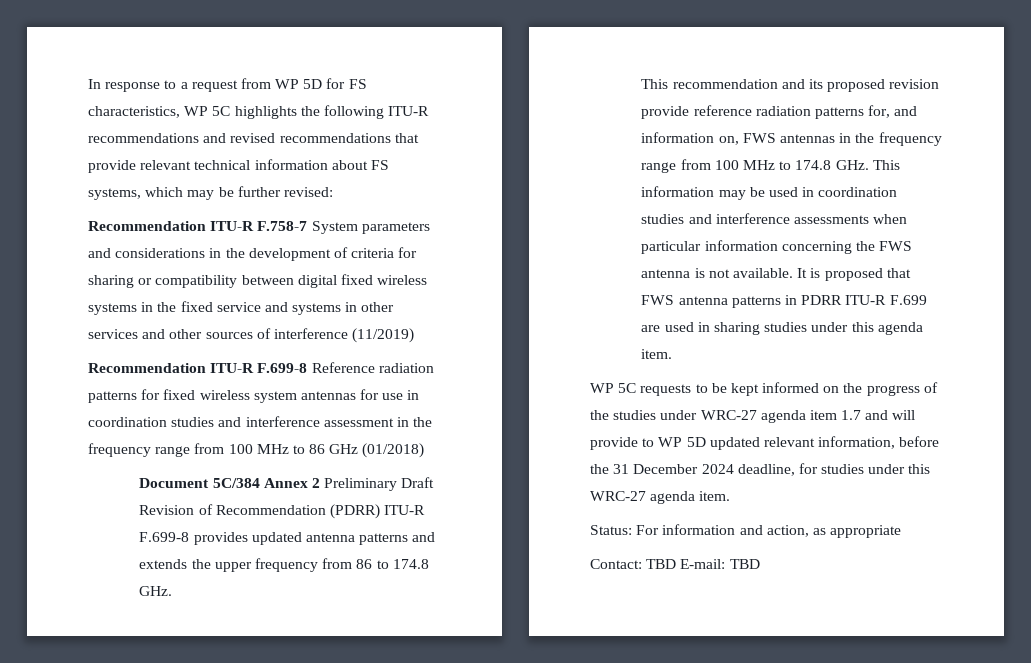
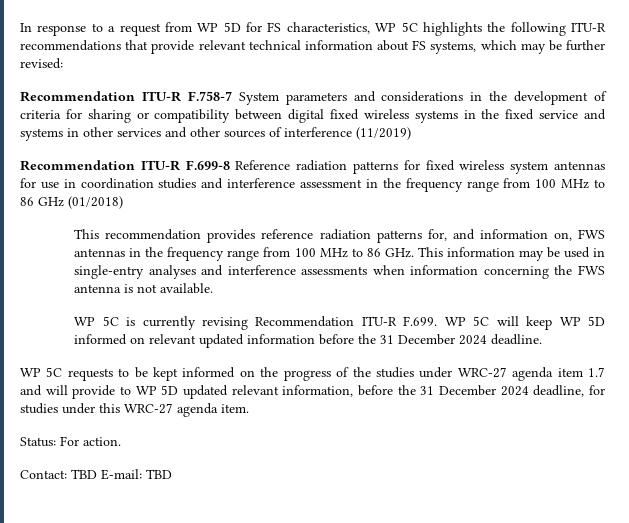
[203,133,391,143] and revised recommendations -> (121, 45) none
[139,477,435,491] [139,504,426,519] [139,532,436,545] [139,558,429,572] [139,586,173,596] [641,79,940,92] [641,106,690,119] Document 5C/384 Annex 2 Preliminary Draft Revision of Recommendation (PDRR) ITU-R F.699-8 provides updated antenna patterns and extends the upper frequency from 86 to 174.8 GHz. // This recommendation and its proposed revision provide -> [74,229,256,243] This recommendation provides
[795,160,832,170] 174.8 -> [366,248,381,257] 86
[818,187,898,197] [641,214,685,224] coordination studies -> [74,265,196,279] single-entry analyses
[641,241,702,254] particular -> (405, 270) none
[797,268,911,281] [641,295,927,308] [641,322,923,335] [641,349,673,359] It is proposed that FWS antenna patterns in PDRR ITU-R F.699 are used in sharing studies under this agenda item. -> [74,316,605,330] [74,334,543,348] // WP 5C is currently revising Recommendation ITU-R F.699. WP 5C will keep WP 5D informed on relevant updated information before the 31 December 2024 deadline.
[662,524,902,538] information and action, as appropriate -> [83,437,121,446] action.

